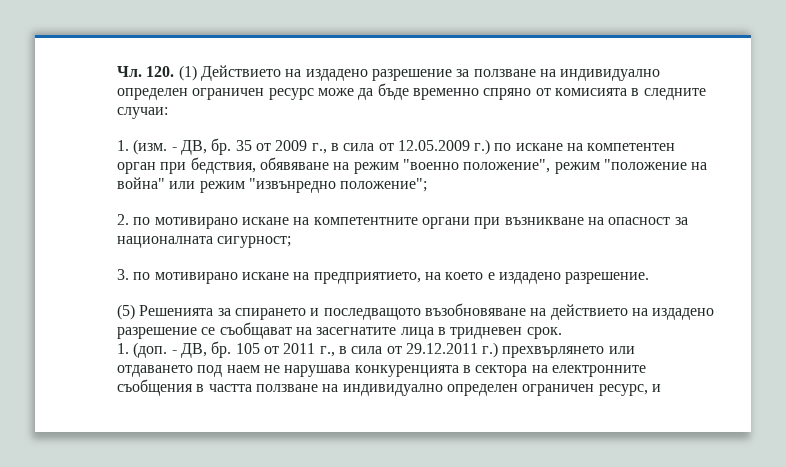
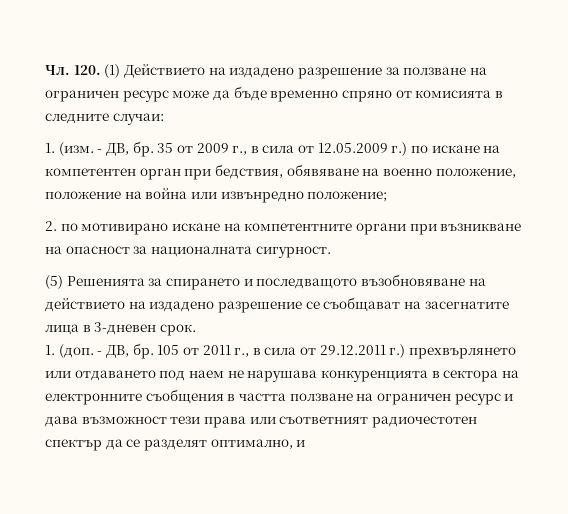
[560,69,661,81] [117,88,188,100] индивидуално определен -> (487, 71) none
[353,159,708,174] [117,177,428,193] режим "военно положение", режим "положение на война" или режим "извънредно положение"; -> [382,168,516,178] [45,188,388,203] военно положение, положение на война или извънредно положение;
[217,236,292,248] [117,269,650,284] сигурност; // 3. по мотивирано искане на предприятието, на което е издадено разрешение. -> [255,246,331,258] сигурност.
[450,327,523,339] тридневен -> [94,322,157,335] 3-дневен
[342,384,648,396] индивидуално определен ограничен ресурс, -> [376,393,514,405] [45,416,477,428] [45,439,293,451] ограничен ресурс и дава възможност тези права или съответният радиочестотен спектър да се разделят оптимално,

